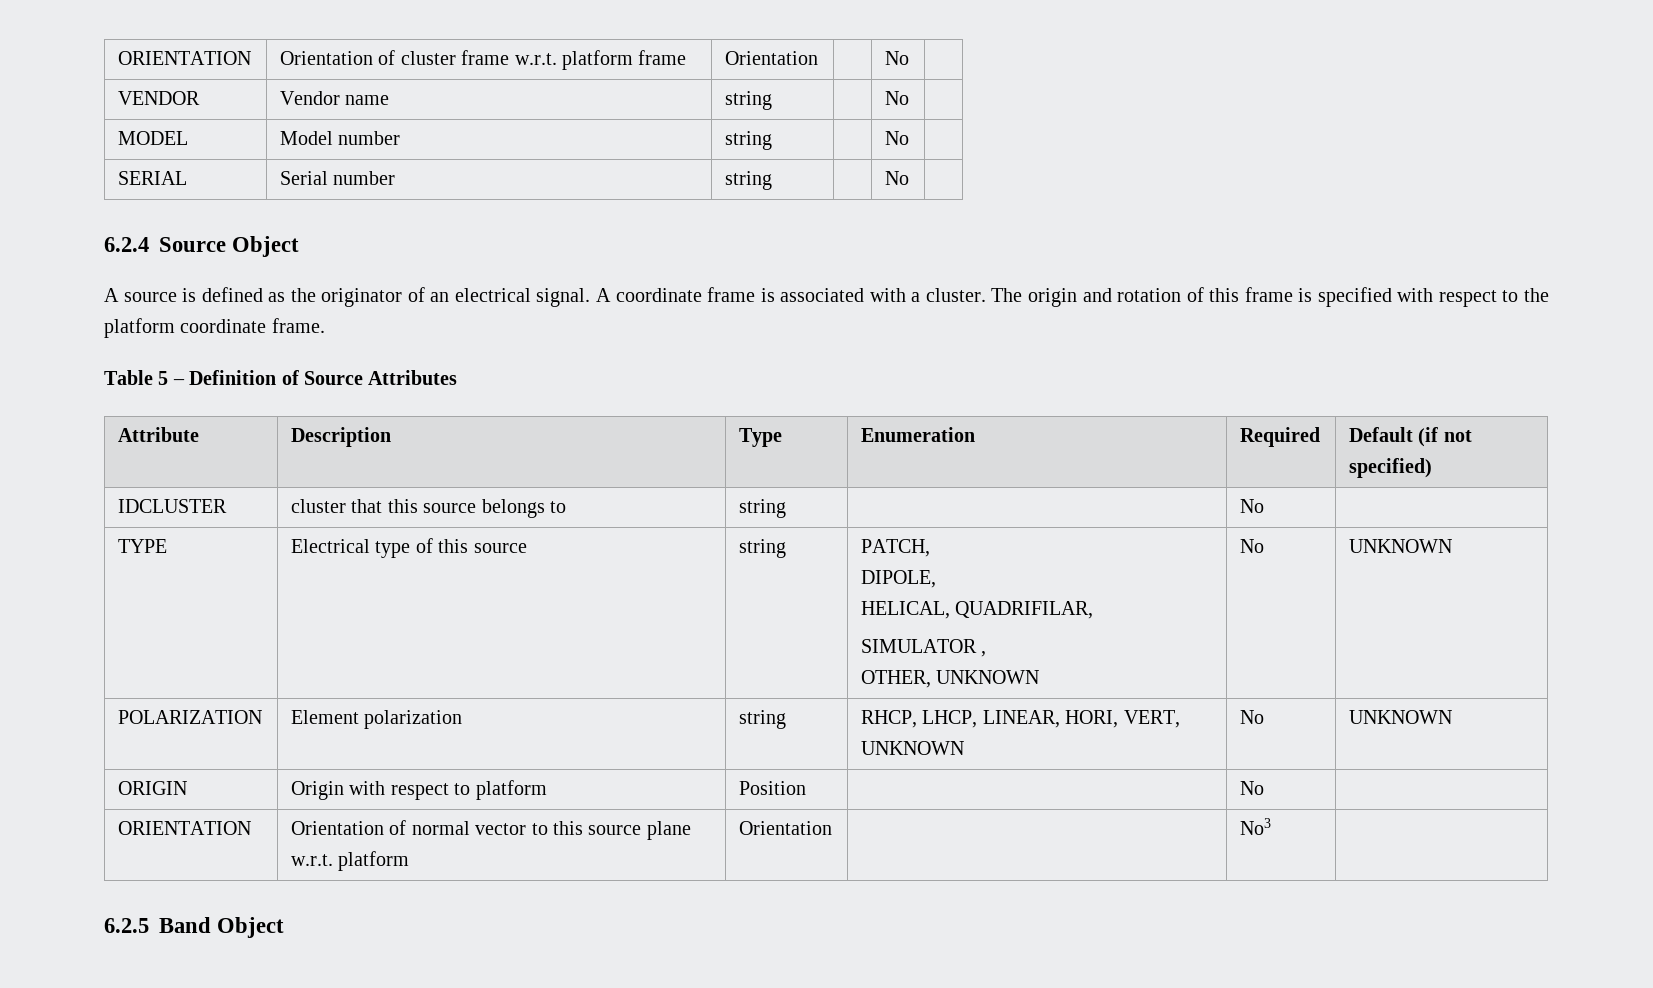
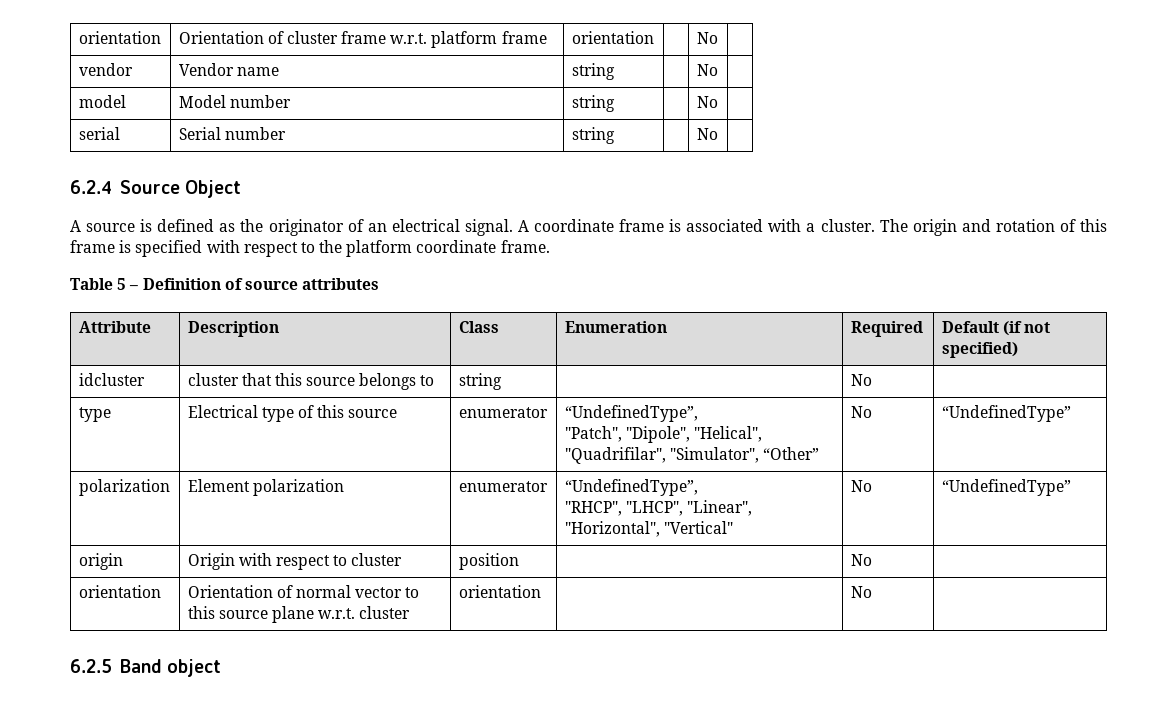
[118,51,252,65] ORIENTATION -> [78,31,161,44] orientation
[725,51,819,65] [885,51,910,65] [118,91,201,105] Orientation | | No | // VENDOR -> [571,31,654,44] [696,32,718,44] [78,63,133,76] orientation | | No | // vendor
[118,131,189,145] MODEL -> [78,95,126,108] model
[118,171,188,185] SERIAL -> [78,127,120,140] serial
[304,370,458,385] Source Attributes -> [244,278,380,290] source attributes
[739,428,783,447] Type -> [458,321,499,333] Class
[118,499,228,513] IDCLUSTER -> [78,373,145,386] idcluster
[118,539,168,553] TYPE -> [78,407,111,422] type
[739,539,787,558] [861,539,931,557] [861,570,937,588] [861,601,1094,619] [861,639,987,657] [861,670,1040,688] [1240,539,1265,553] [1349,539,1453,553] [118,710,263,724] string | PATCH, // DIPOLE, // HELICAL, QUADRIFILAR, // SIMULATOR , // OTHER, UNKNOWN | No | UNKNOWN // POLARIZATION -> [458,407,548,418] [564,405,698,422] [564,426,762,443] [564,447,819,464] [850,406,872,418] [941,405,1071,422] [78,479,170,496] enumerator | “UndefinedType”, // "Patch", "Dipole", "Helical", "Quadrifilar", "Simulator", “Other” | No | “UndefinedType” // polarization
[739,710,787,729] [861,710,1180,728] [861,741,965,755] [1240,710,1265,724] [1349,710,1453,724] [118,781,188,795] string | RHCP, LHCP, LINEAR, HORI, VERT, UNKNOWN | No | UNKNOWN // ORIGIN -> [458,481,548,492] [564,479,698,496] [564,500,752,516] [564,521,733,537] [850,480,872,492] [941,479,1071,496] [78,553,123,570] enumerator | “UndefinedType”, // "RHCP", "LHCP", "Linear", "Horizontal", "Vertical" | No | “UndefinedType” // origin
[475,780,547,800] [739,781,807,795] [1240,781,1265,795] [118,821,252,835] platform | Position | | No | // ORIENTATION -> [351,553,403,566] [458,553,519,570] [850,554,872,566] [78,585,161,598] cluster | position | | No | // orientation
[338,851,410,871] [739,821,833,835] [1240,818,1272,835] platform | Orientation | | No3 -> [359,606,411,619] [458,585,541,598] [850,586,872,598] cluster | orientation | | No
[217,917,285,938] Object -> [166,659,221,677] object

